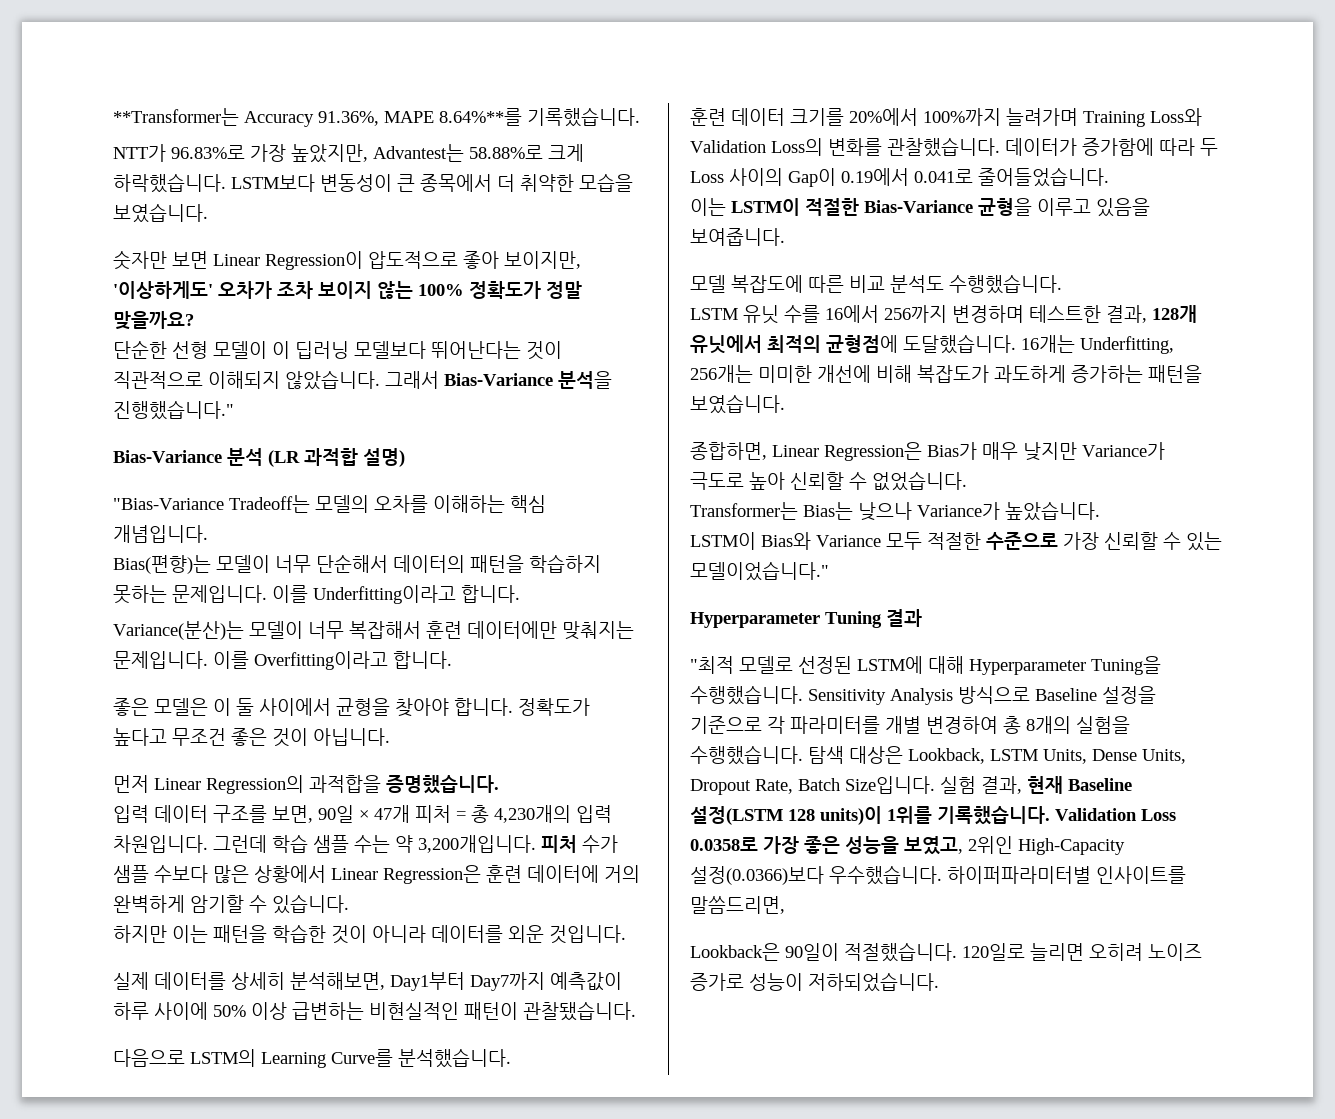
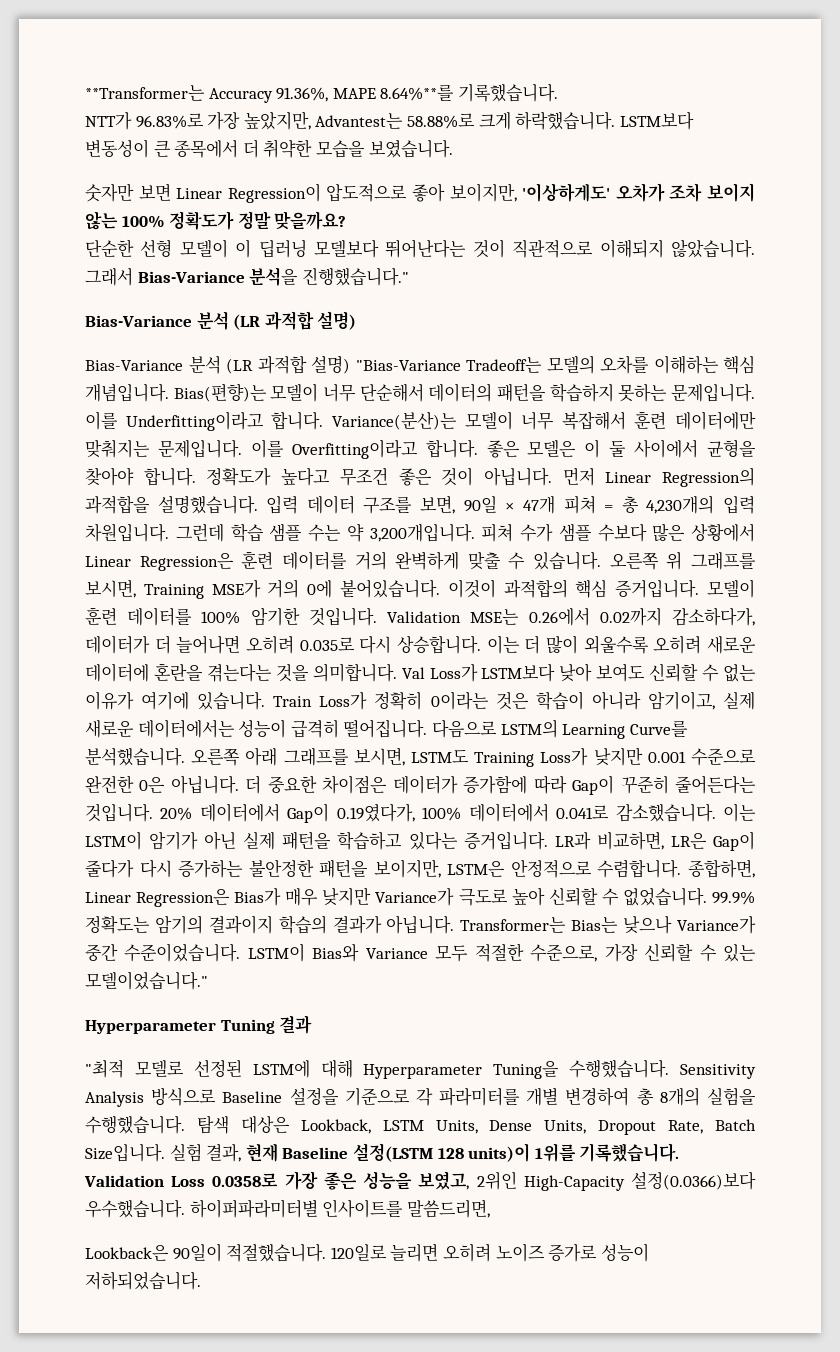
(405, 457) none -> [85,355,350,374] Bias-Variance 분석 (LR 과적합 설명)
(208, 534) // -> (169, 392) none
(520, 594) // -> (324, 421) none
(452, 660) // -> (478, 449) none
(390, 737) // -> (552, 476) none
[386,775,499,794] 증명했습니다. // -> [157,495,258,514] 설명했습니다.
[415,805,451,823] 피처 -> [563,495,596,514] 피쳐
[541,835,577,853] 피처 -> [481,523,514,542] 피쳐
[527,865,599,883] 데이터에 -> [281,551,347,570] 데이터를
[190,895,244,913] 암기할 -> [467,551,501,570] 맞출
[113,924,626,944] [113,972,622,991] [113,1001,636,1021] // 하지만 이는 패턴을 학습한 것이 아니라 데이터를 외운 것입니다. // 실제 데이터를 상세히 분석해보면, Day1부터 Day7까지 예측값이 하루 사이에 50% 이상 급변하는 비현실적인 패턴이 관찰됐습니다. // -> [609,552,756,570] [85,579,755,599] [85,607,755,626] [85,635,756,654] [85,663,756,682] [85,691,755,710] [85,719,428,738] 오른쪽 위 그래프를 보시면, Training MSE가 거의 0에 붙어있습니다. 이것이 과적합의 핵심 증거입니다. 모델이 훈련 데이터를 100% 암기한 것입니다. Validation MSE는 0.26에서 0.02까지 감소하다가, 데이터가 더 늘어나면 오히려 0.035로 다시 상승합니다. 이는 더 많이 외울수록 오히려 새로운 데이터에 혼란을 겪는다는 것을 의미합니다. Val Loss가 LSTM보다 낮아 보여도 신뢰할 수 없는 이유가 여기에 있습니다. Train Loss가 정확히 0이라는 것은 학습이 아니라 암기이고, 실제 새로운 데이터에서는 성능이 급격히 떨어집니다.
[690,108,1202,127] [690,137,1218,157] [690,167,1109,187] [690,198,1150,217] [690,228,785,246] [690,274,1062,294] [690,305,1197,324] [690,334,1174,354] [690,365,1202,383] [690,394,785,414] // 훈련 데이터 크기를 20%에서 100%까지 늘려가며 Training Loss와 Validation Loss의 변화를 관찰했습니다. 데이터가 증가함에 따라 두 Loss 사이의 Gap이 0.19에서 0.041로 줄어들었습니다. // 이는 LSTM이 적절한 Bias-Variance 균형을 이루고 있음을 보여줍니다. // 모델 복잡도에 따른 비교 분석도 수행했습니다. // LSTM 유닛 수를 16에서 256까지 변경하며 테스트한 결과, 128개 유닛에서 최적의 균형점에 도달했습니다. 16개는 Underfitting, 256개는 미미한 개선에 비해 복잡도가 과도하게 증가하는 패턴을 보였습니다. // -> [191,747,756,767] [85,775,756,795] [85,803,756,823] [85,831,755,851] [85,859,682,878] 오른쪽 아래 그래프를 보시면, LSTM도 Training Loss가 낮지만 0.001 수준으로 완전한 0은 아닙니다. 더 중요한 차이점은 데이터가 증가함에 따라 Gap이 꾸준히 줄어든다는 것입니다. 20% 데이터에서 Gap이 0.19였다가, 100% 데이터에서 0.041로 감소했습니다. 이는 LSTM이 암기가 아닌 실제 패턴을 학습하고 있다는 증거입니다. LR과 비교하면, LR은 Gap이 줄다가 다시 증가하는 불안정한 패턴을 보이지만, LSTM은 안정적으로 수렴합니다.
(967, 481) // -> [712,891,755,905] [85,915,455,934] 99.9% 정확도는 암기의 결과이지 학습의 결과가 아닙니다.
[1005,501,1100,521] 높았습니다. // -> [85,943,241,962] 중간 수준이었습니다.
[986,532,1058,550] 수준으로 -> [530,944,598,962] 수준으로,

